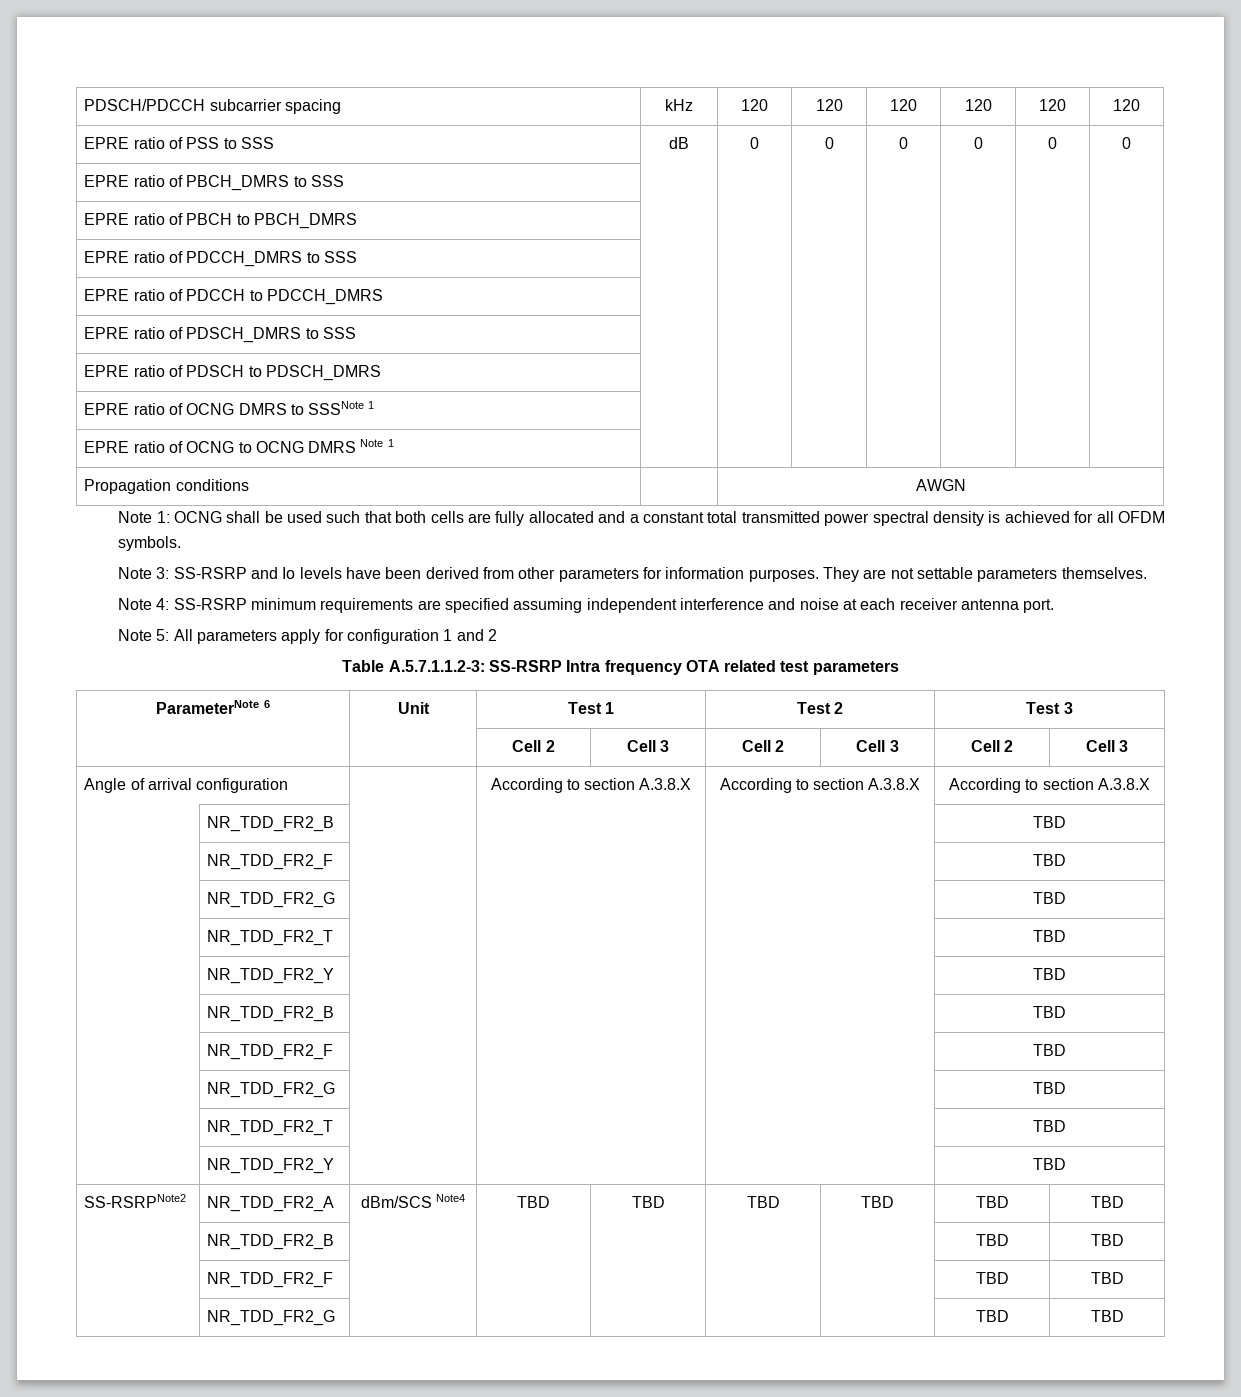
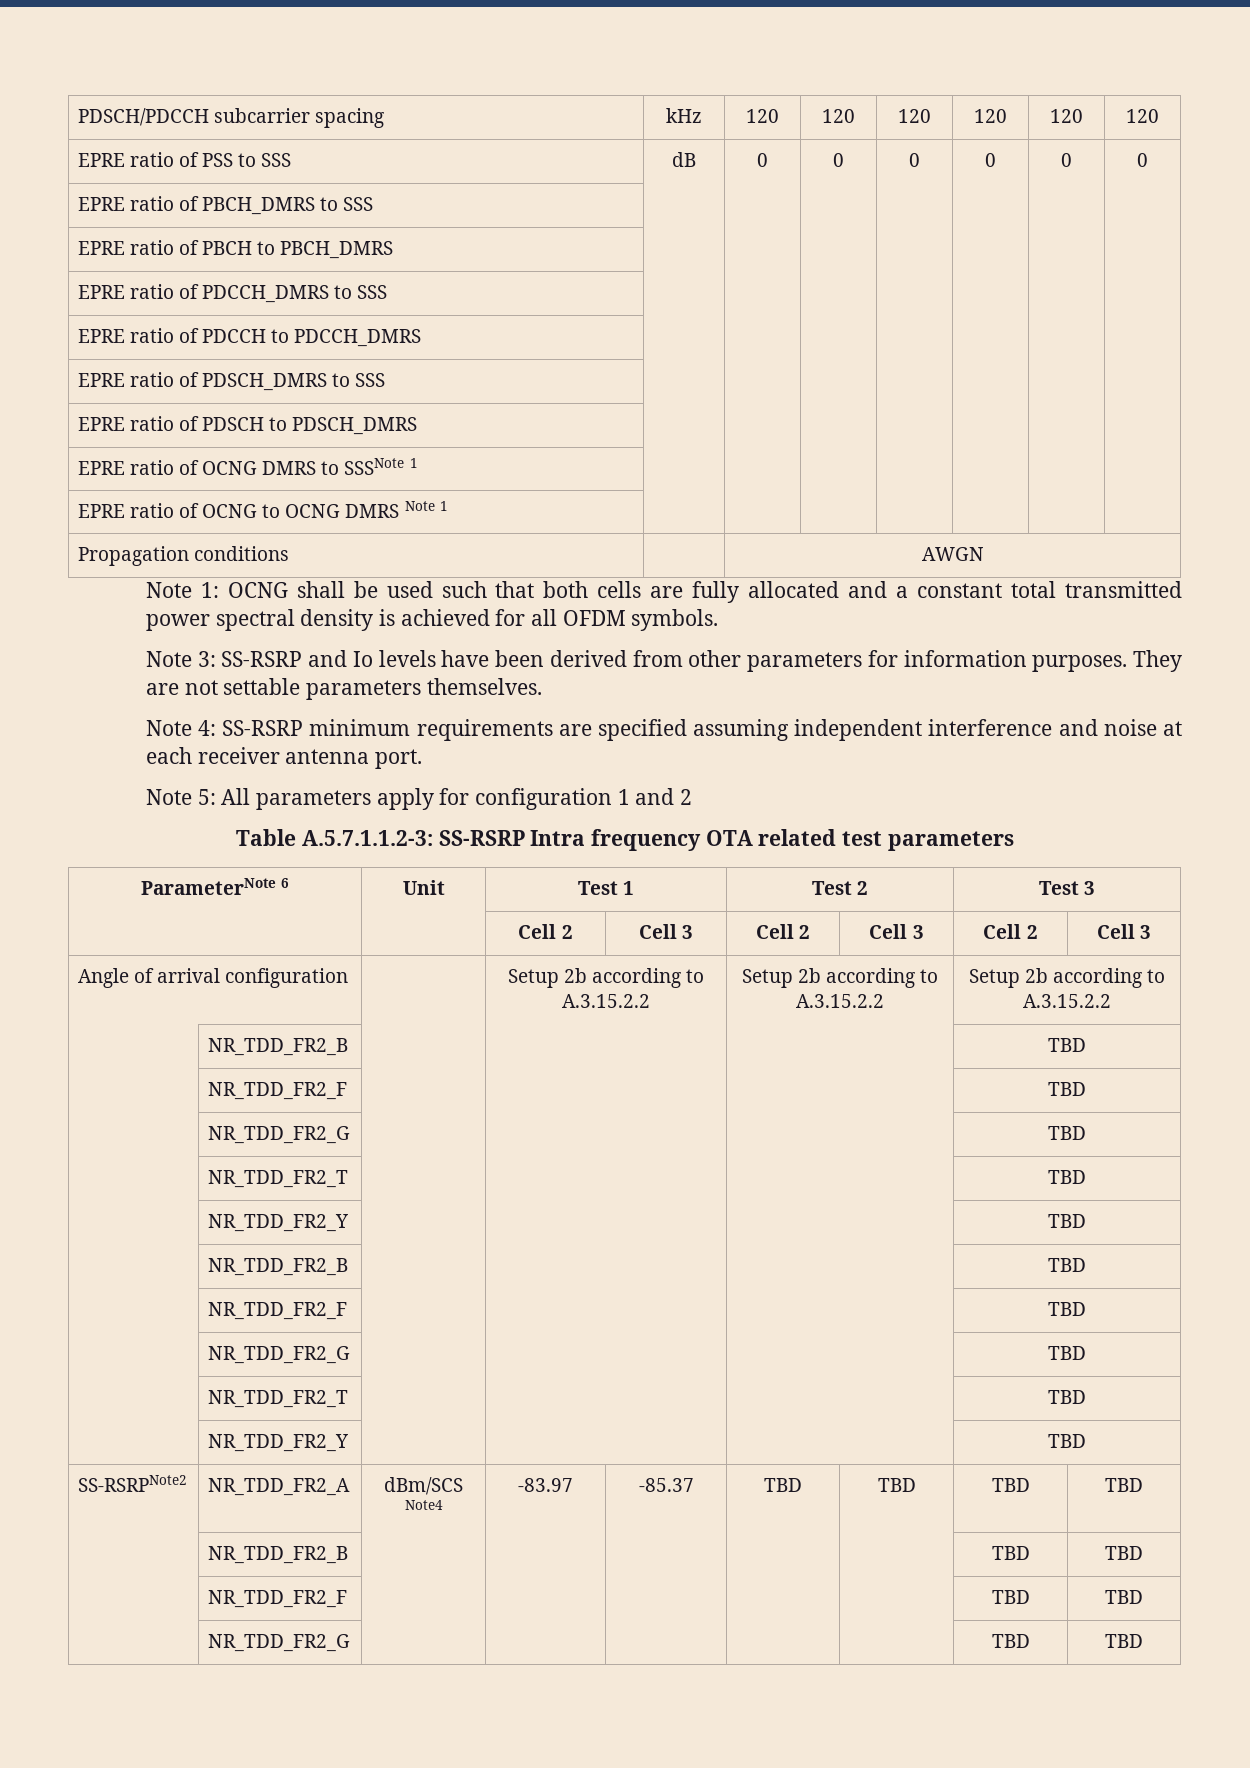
[490,778,692,793] [719,778,921,793] [949,778,1150,793] According to section A.3.8.X | According to section A.3.8.X | According to section A.3.8.X -> [507,968,705,988] [562,994,650,1008] [741,968,939,988] [796,994,884,1008] [968,968,1166,988] [1023,994,1111,1008] Setup 2b according to A.3.15.2.2 | Setup 2b according to A.3.15.2.2 | Setup 2b according to A.3.15.2.2
[517,1196,550,1208] [631,1196,665,1208] TBD | TBD -> [518,1478,573,1492] [638,1478,694,1492] -83.97 | -85.37

